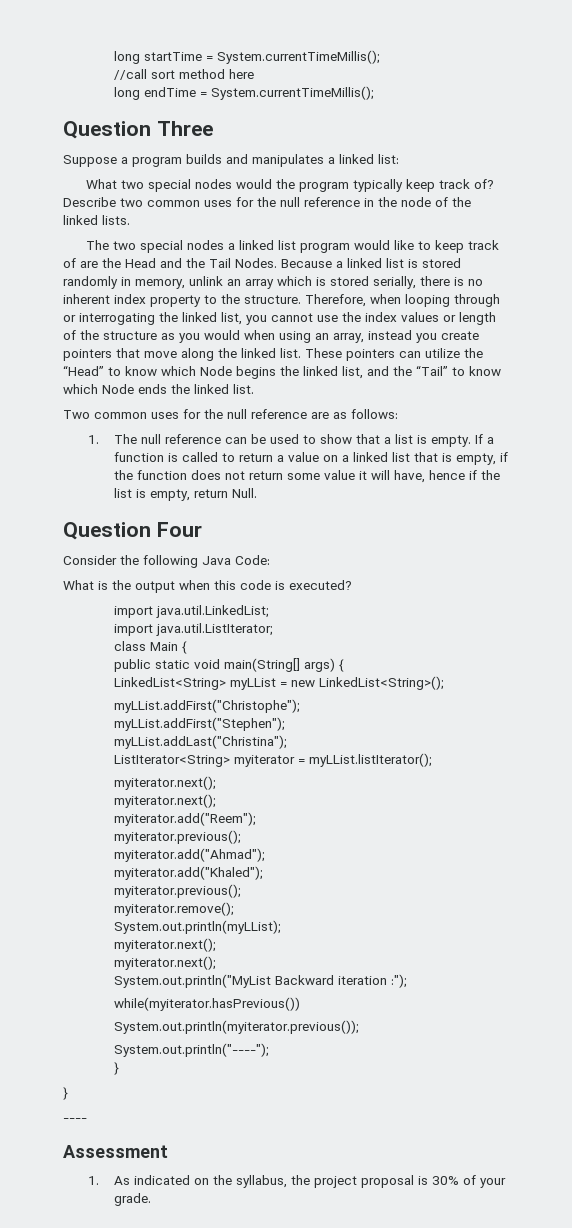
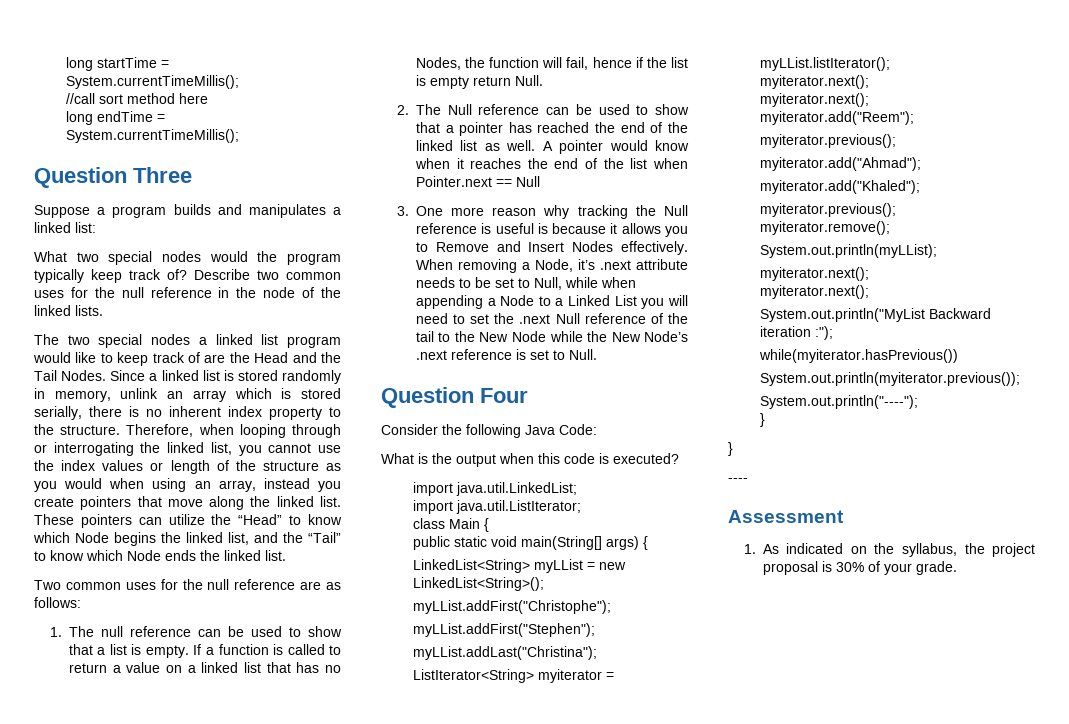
[281,259,332,268] Because -> [110,370,146,381] Since
[441,452,508,465] [113,470,425,483] is empty, if the function does not return some value it will have, -> [296,662,341,673] [415,57,589,70] has no Nodes, the function will fail,
[149,489,190,501] empty, -> [429,76,469,89] empty
(257, 493) none -> [396,104,689,115] [415,122,688,136] [415,140,689,154] [414,158,688,169] [415,176,540,187] [396,205,688,219] [415,223,688,237] [415,241,688,255] [415,259,688,273] [415,277,636,290] [415,295,688,309] [415,313,688,324] [415,331,688,342] [415,349,597,360] // 2. The Null reference can be used to show that a pointer has reached the end of the linked list as well. A pointer would know when it reaches the end of the list when Pointer.next == Null // 3. One more reason why tracking the Null reference is useful is because it allows you to Remove and Insert Nodes effectively. When removing a Node, it’s .next attribute needs to be set to Null, while when appending a Node to a Linked List you will need to set the .next Null reference of the tail to the New Node while the New Node’s .next reference is set to Null.

